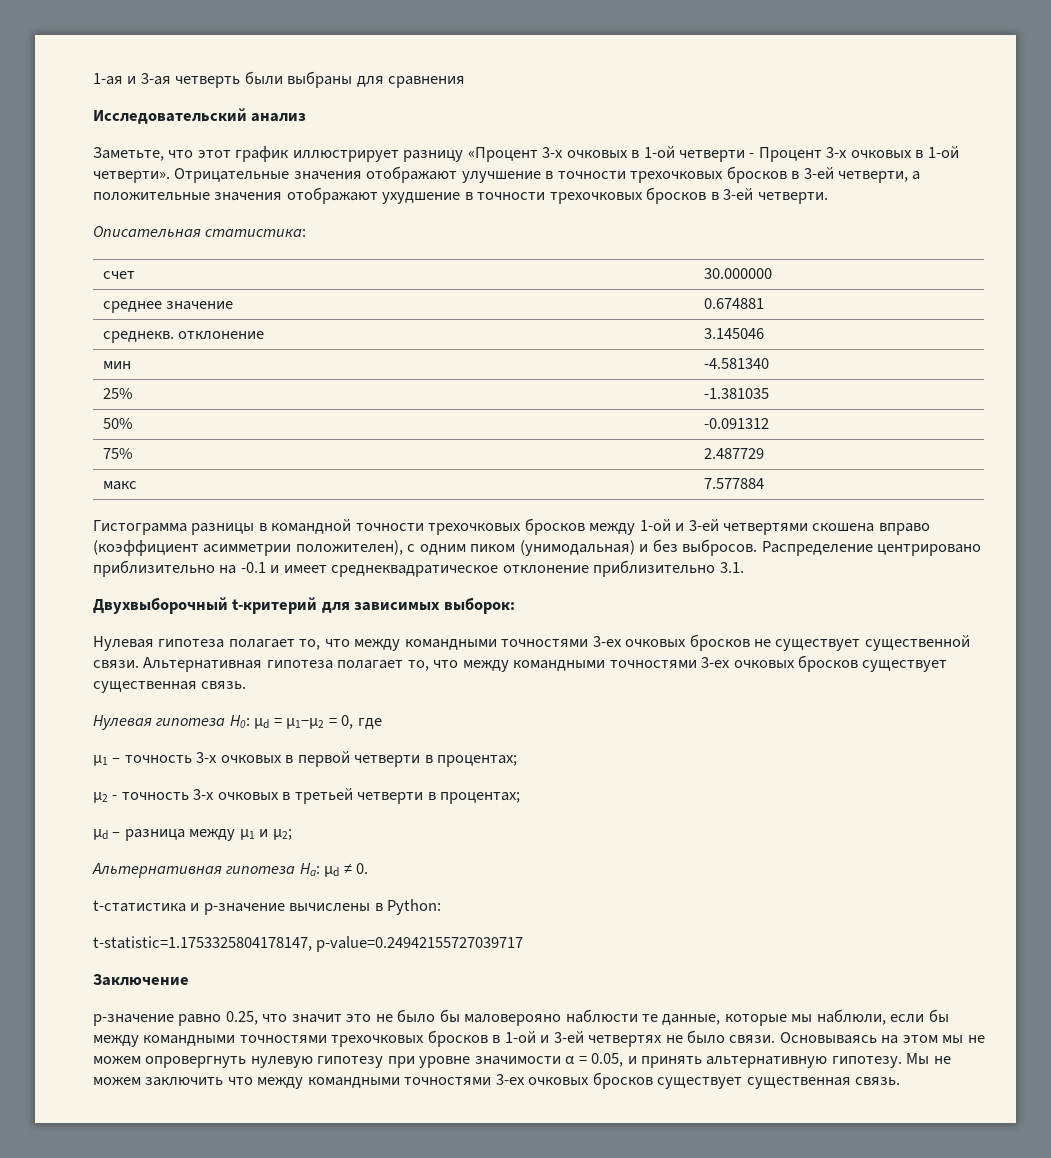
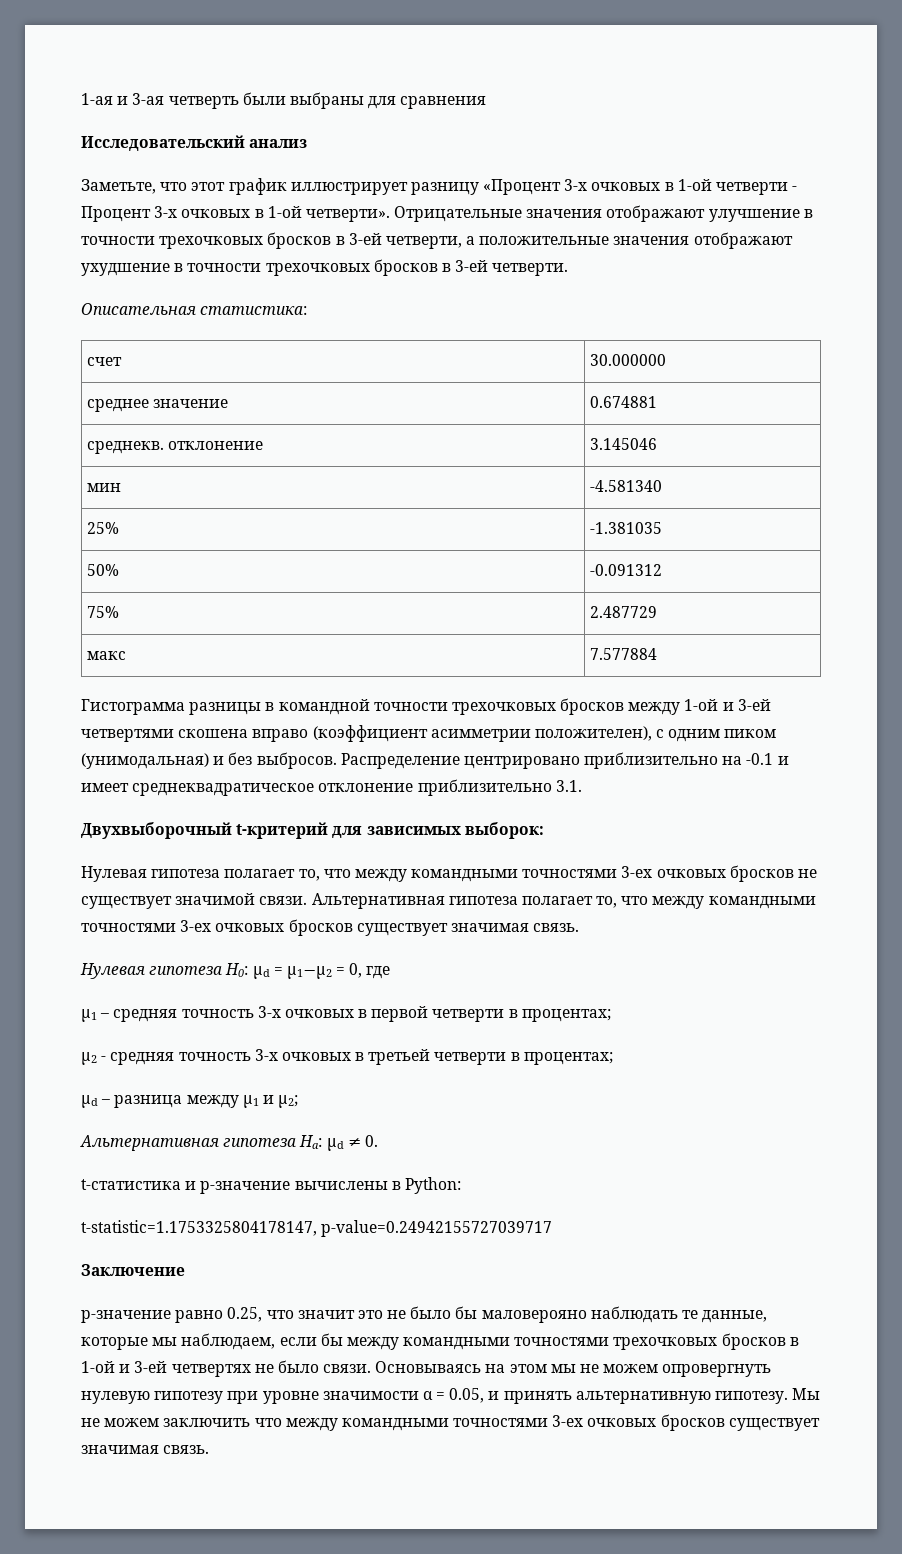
[864,635,970,651] существенной -> [175,893,256,905] значимой
[93,681,197,693] существенная -> [450,923,529,932] значимая
(121, 760) none -> [113,1009,178,1022] средняя
(118, 797) none -> [110,1052,175,1065] средняя
[565,1009,638,1023] наблюсти -> [590,1306,678,1323] наблюдать
[816,1009,886,1025] наблюли, -> [181,1333,276,1350] наблюдаем,
[746,1077,851,1089] существенная -> [81,1445,159,1454] значимая

